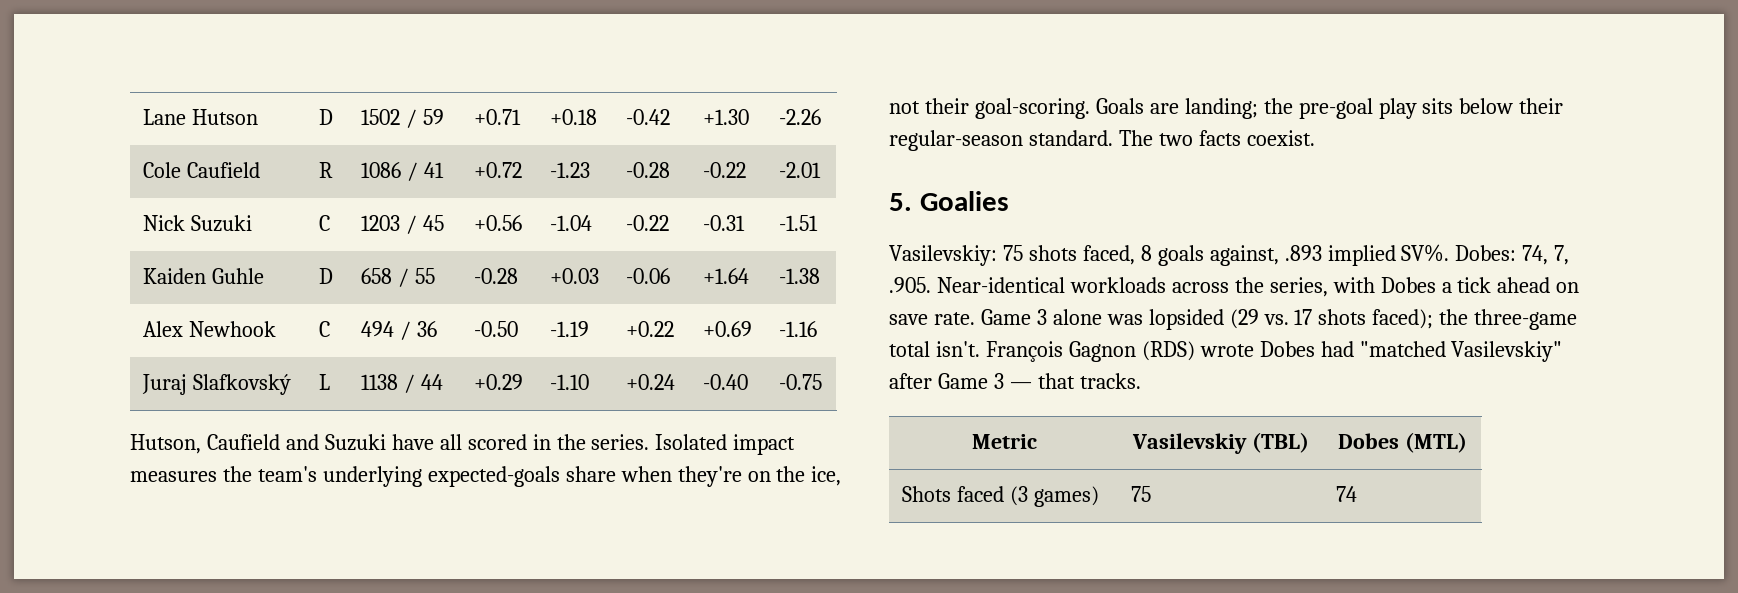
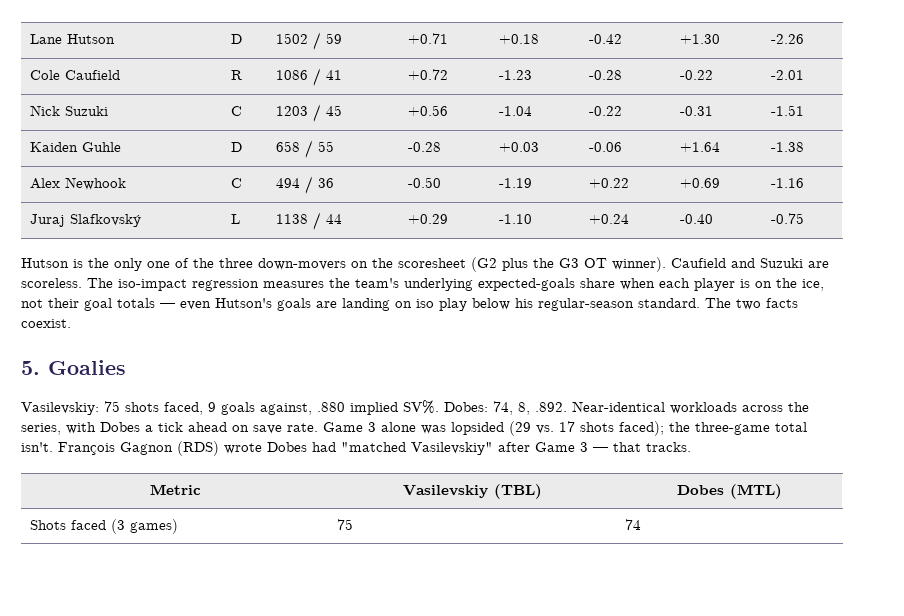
[130,434,796,455] Hutson, Caufield and Suzuki have all scored in the series. Isolated impact -> [21,257,829,272] [21,278,259,291] Hutson is the only one of the three down-movers on the scoresheet (G2 plus the G3 OT winner). Caufield and Suzuki are scoreless. The iso-impact regression
[677,466,742,487] they're -> [659,278,750,291] each player is
[974,98,1564,119] goal-scoring. Goals are landing; the pre-goal play sits below their -> [84,298,533,311] goal totals — even Hutson's goals are landing on iso play below his
[1140,245,1152,261] 8 -> [208,402,216,412] 9
[1284,245,1322,261] .893 -> [317,402,345,412] .880
[1554,245,1570,265] [889,277,931,293] 7, .905. -> [518,402,567,415] 8, .892.

